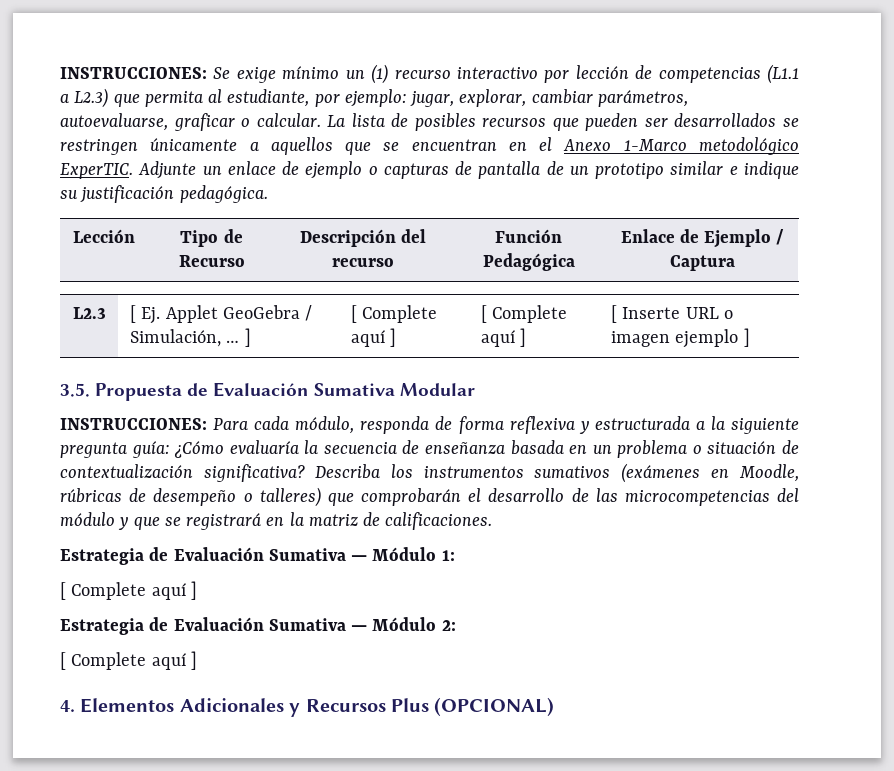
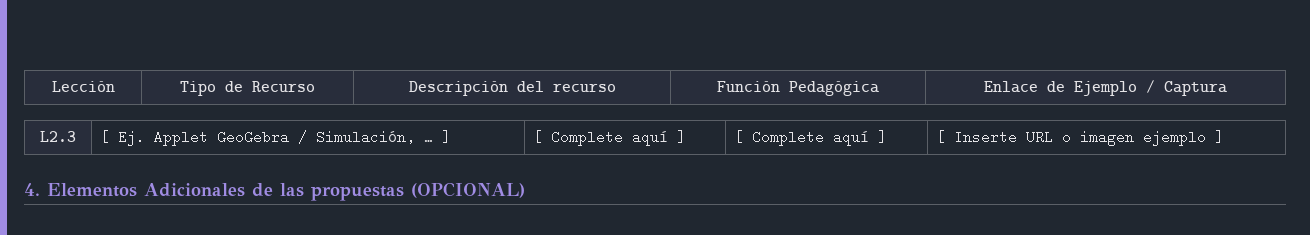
[60,64,799,84] [60,88,688,108] [60,113,800,131] [60,137,799,155] [60,161,799,179] [60,185,268,203] INSTRUCCIONES: Se exige mínimo un (1) recurso interactivo por lección de competencias (L1.1 a L2.3) que permita al estudiante, por ejemplo: jugar, explorar, cambiar parámetros, autoevaluarse, graficar o calcular. La lista de posibles recursos que pueden ser desarrollados se restringen únicamente a aquellos que se encuentran en el Anexo 1-Marco metodológico ExperTIC. Adjunte un enlace de ejemplo o capturas de pantalla de un prototipo similar e indique su justificación pedagógica. // -> (51, 86) none
[60,382,475,401] [60,416,800,434] [60,440,799,458] [60,463,799,483] [60,487,799,507] [60,512,493,530] [60,547,455,565] [60,581,197,600] [60,617,456,635] [60,651,197,670] // 3.5. Propuesta de Evaluación Sumativa Modular // INSTRUCCIONES: Para cada módulo, responda de forma reflexiva y estructurada a la siguiente pregunta guía: ¿Cómo evaluaría la secuencia de enseñanza basada en un problema o situación de contextualización significativa? Describa los instrumentos sumativos (exámenes en Moodle, rúbricas de desempeño o talleres) que comprobarán el desarrollo de las microcompetencias del módulo y que se registrará en la matriz de calificaciones. // Estrategia de Evaluación Sumativa — Módulo 1: // [ Complete aquí ] // Estrategia de Evaluación Sumativa — Módulo 2: // [ Complete aquí ] -> (1224, 137) none
[289,698,429,717] y Recursos Plus -> [252,183,404,201] de las propuestas

